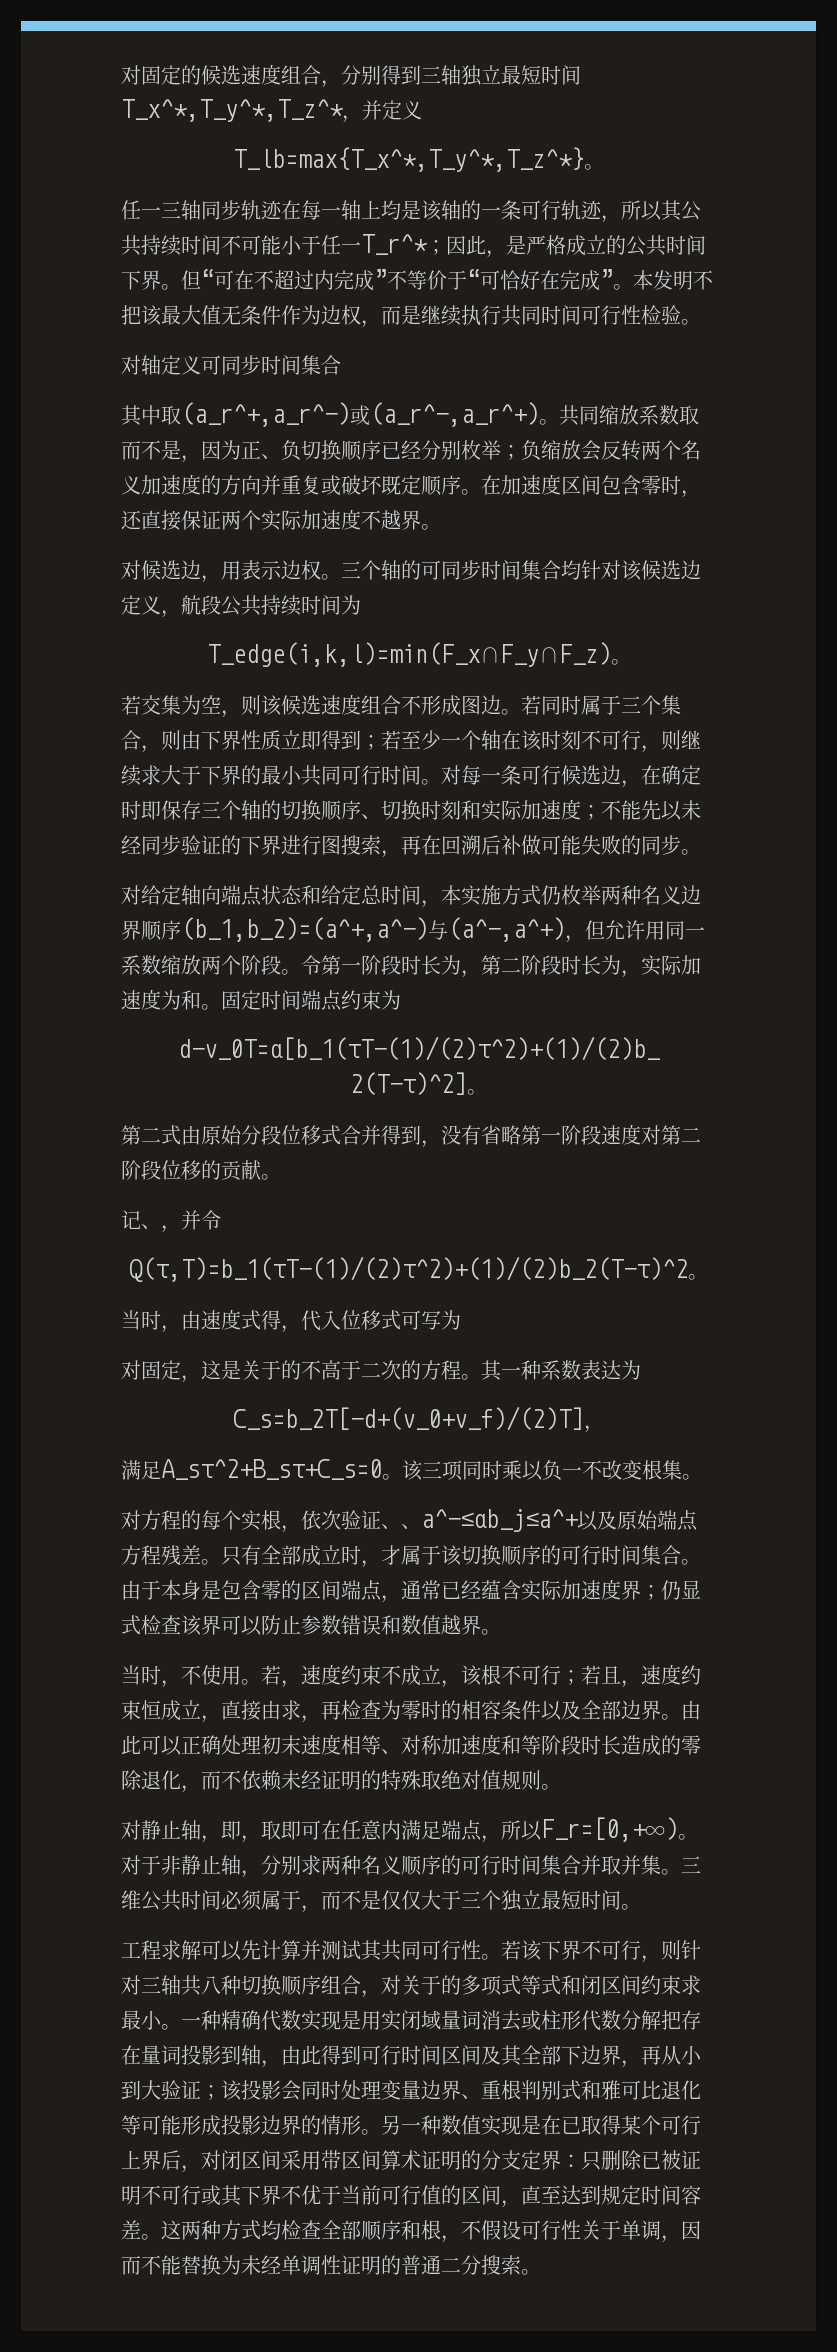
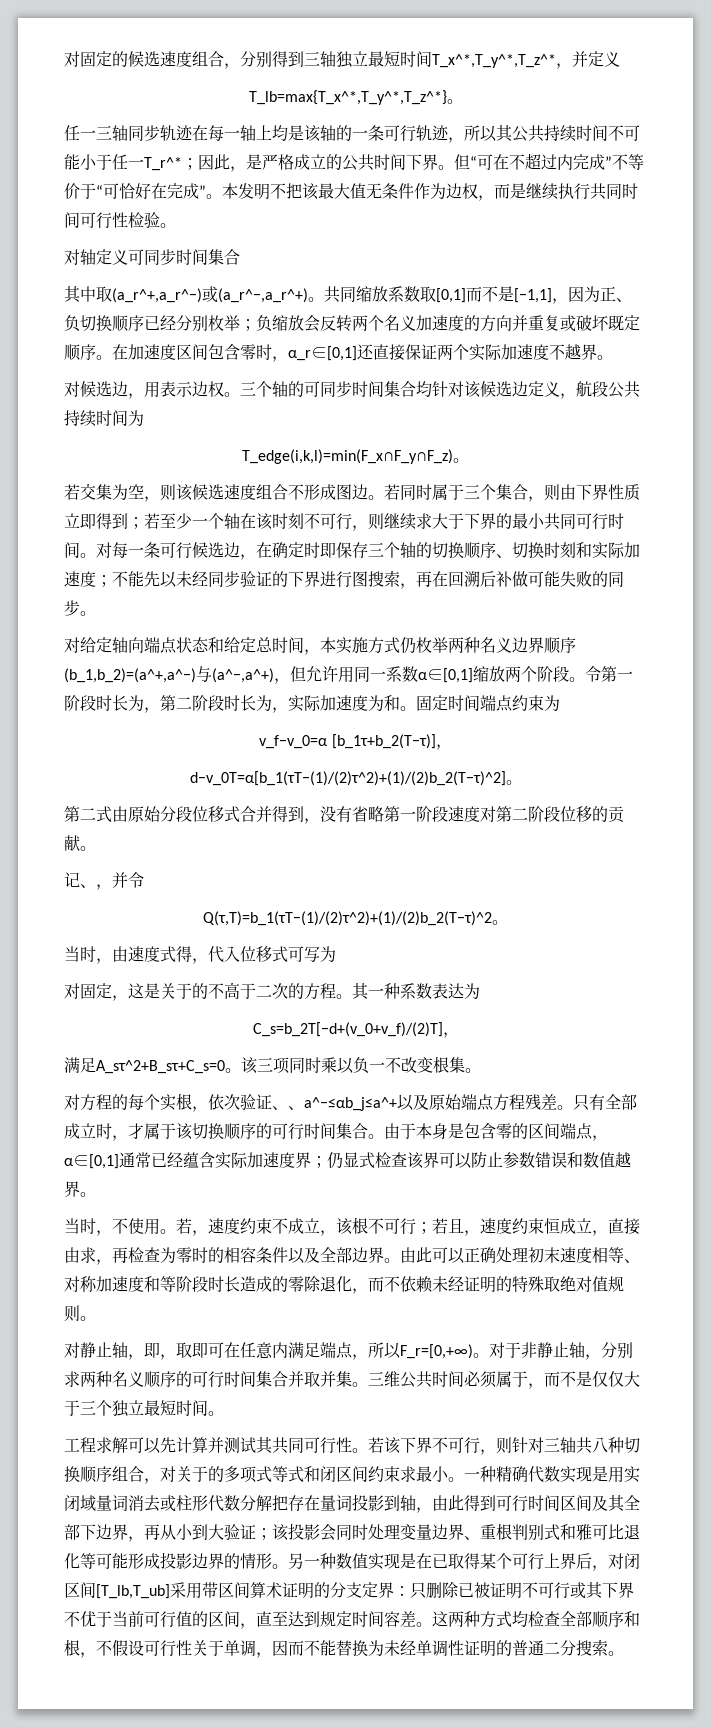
[121,440,181,460] 而不是 -> [436,286,552,303] [0,1]而不是[−1,1]
(701, 494) none -> [288,346,357,361] α_r∈[0,1]
(161, 965) none -> [418,668,473,683] α∈[0,1]
(401, 1000) none -> [259,734,452,750] // v_f−v_0=α [b_1τ+b_2(T−τ)]，
(401, 1599) none -> [64,1154,119,1169] α∈[0,1]
(281, 2160) none -> [96,1584,170,1599] [T_lb,T_ub]

